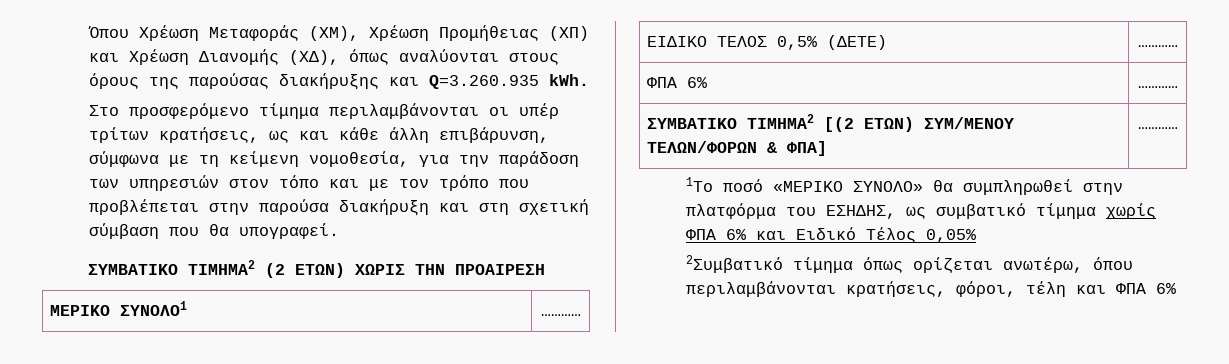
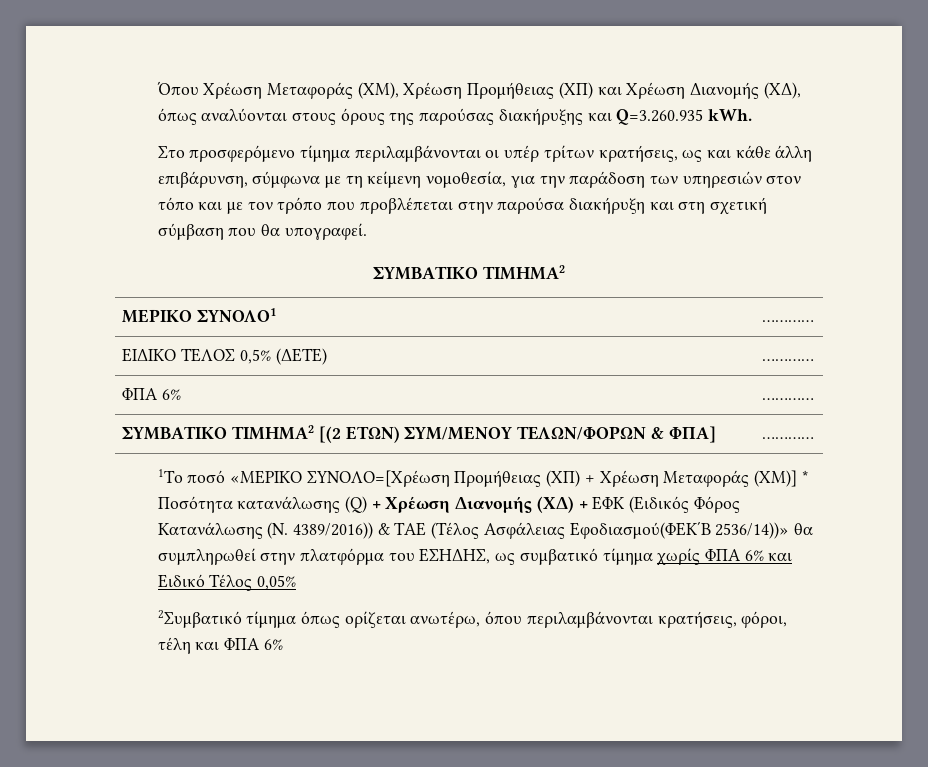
[264,263,545,278] (2 ΕΤΩΝ) ΧΩΡΙΣ ΤΗΝ ΠΡΟΑΙΡΕΣΗ -> (565, 272) none
[853,181,924,192] ΣΥΝΟΛΟ» -> [306,470,808,487] [157,496,740,513] [157,522,790,539] ΣΥΝΟΛΟ=[Χρέωση Προμήθειας (ΧΠ) + Χρέωση Μεταφοράς (ΧΜ)] * Ποσότητα κατανάλωσης (Q) + Χρέωση Διανομής (XΔ) + ΕΦΚ (Ειδικός Φόρος Κατανάλωσης (Ν. 4389/2016)) & ΤΑΕ (Τέλος Ασφάλειας Εφοδιασμού(ΦΕΚ΄Β 2536/14))»

